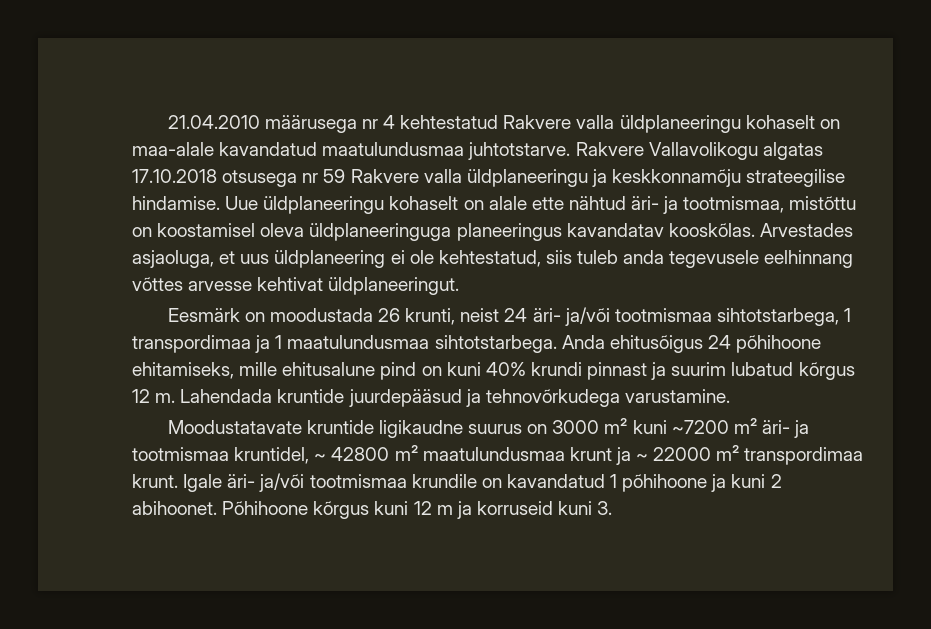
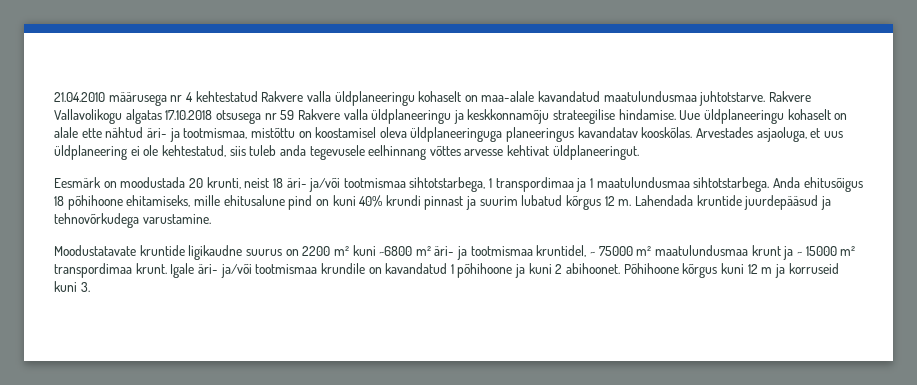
[378,308,401,322] 26 -> [188,178,203,188] 20
[504,308,528,322] 24 -> [272,178,283,188] 18
[707,335,731,349] 24 -> [54,196,64,206] 18
[552,420,600,434] 3000 -> [302,246,331,256] 2200
[671,420,729,434] ~7200 -> [379,246,413,256] ~6800
[331,447,390,461] 42800 -> [598,246,633,256] 75000
[653,447,712,461] 22000 -> [805,246,837,256] 15000

